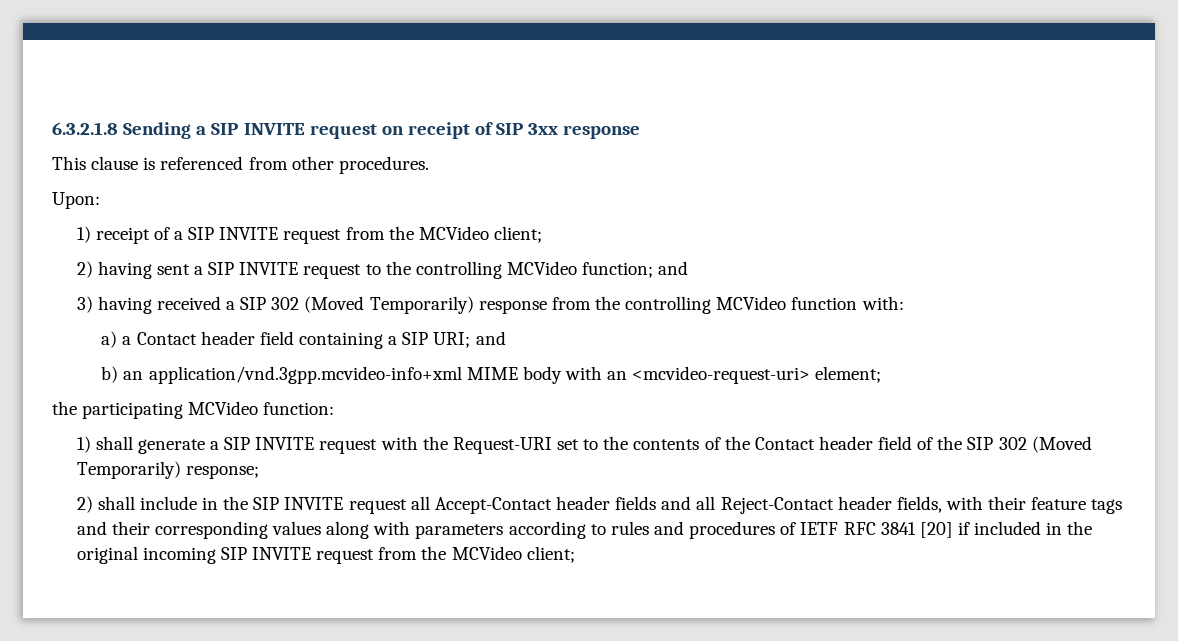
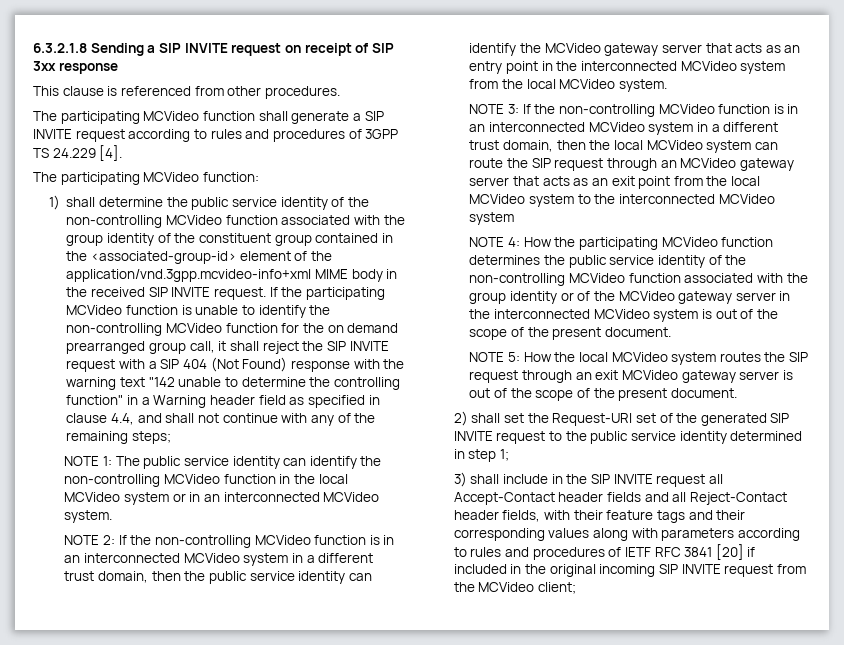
[52,192,100,209] [76,226,542,244] [76,261,689,279] [76,296,904,314] [101,331,506,349] [101,366,882,384] [52,401,335,419] [76,436,91,453] Upon: // 1) receipt of a SIP INVITE request from the MCVideo client; // 2) having sent a SIP INVITE request to the controlling MCVideo function; and // 3) having received a SIP 302 (Moved Temporarily) response from the controlling MCVideo function with: // a) a Contact header field containing a SIP URI; and // b) an application/vnd.3gpp.mcvideo-info+xml MIME body with an <mcvideo-request-uri> element; // the participating MCVideo function: // 1) -> [33,111,255,124] The participating MCVideo function
[380,436,1092,454] [76,461,259,479] [76,496,93,513] with the Request-URI set to the contents of the Contact header field of the SIP 302 (Moved Temporarily) response; // 2) -> [128,129,399,142] [33,145,123,161] [33,172,259,185] [48,195,369,210] [66,215,405,228] [66,233,393,246] [66,251,332,264] [66,269,398,282] [66,287,385,300] [66,305,331,318] [66,323,399,336] [66,341,389,354] [66,357,405,372] [66,377,400,390] [66,395,380,408] [66,413,376,426] [66,431,172,444] [64,456,382,469] [64,474,348,487] [64,492,380,505] [64,510,113,523] [64,535,395,548] [64,553,374,566] [64,571,372,584] [469,43,801,56] [469,61,786,74] [469,79,667,92] [469,104,799,117] [469,122,779,135] [469,140,778,153] [469,158,794,171] [469,176,761,189] [469,194,775,207] [469,212,515,225] [469,237,774,250] [469,255,747,268] [469,273,808,286] [469,291,791,304] [469,309,778,322] [469,327,671,340] [469,352,809,365] [469,370,793,383] [469,388,737,401] [453,411,790,426] [453,431,803,444] [453,449,509,462] [453,472,467,487] according to rules and procedures of 3GPP TS 24.229 [4]. // The participating MCVideo function: // 1) shall determine the public service identity of the non-controlling MCVideo function associated with the group identity of the constituent group contained in the <associated-group-id> element of the application/vnd.3gpp.mcvideo-info+xml MIME body in the received SIP INVITE request. If the participating MCVideo function is unable to identify the non-controlling MCVideo function for the on demand prearranged group call, it shall reject the SIP INVITE request with a SIP 404 (Not Found) response with the warning text "142 unable to determine the controlling function" in a Warning header field as specified in clause 4.4, and shall not continue with any of the remaining steps; // NOTE 1: The public service identity can identify the non-controlling MCVideo function in the local MCVideo system or in an interconnected MCVideo system. // NOTE 2: If the non-controlling MCVideo function is in an interconnected MCVideo system in a different trust domain, then the public service identity can identify the MCVideo gateway server that acts as an entry point in the interconnected MCVideo system from the local MCVideo system. // NOTE 3: If the non-controlling MCVideo function is in an interconnected MCVideo system in a different trust domain, then the local MCVideo system can route the SIP request through an MCVideo gateway server that acts as an exit point from the local MCVideo system to the interconnected MCVideo system // NOTE 4: How the participating MCVideo function determines the public service identity of the non-controlling MCVideo function associated with the group identity or of the MCVideo gateway server in the interconnected MCVideo system is out of the scope of the present document. // NOTE 5: How the local MCVideo system routes the SIP request through an exit MCVideo gateway server is out of the scope of the present document. // 2) shall set the Request-URI set of the generated SIP INVITE request to the public service identity determined in step 1; // 3)

